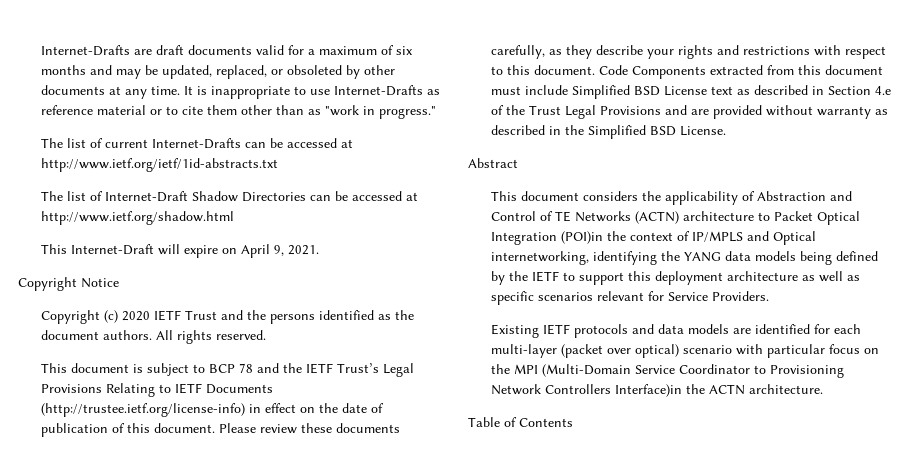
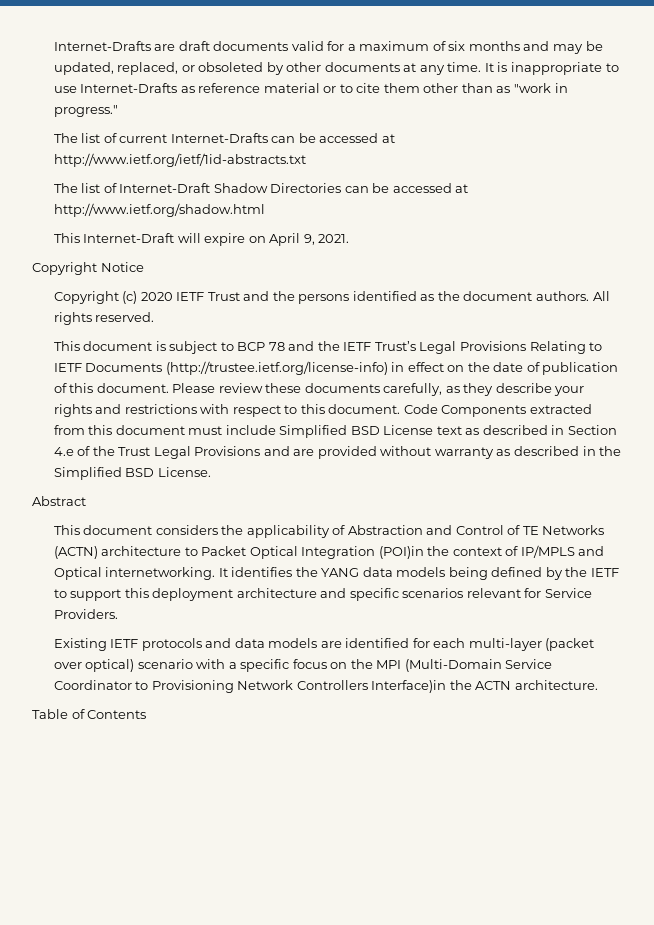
[491,251,658,265] internetworking, identifying -> [105,567,293,580] internetworking. It identifies
[802,271,861,282] as well as -> [320,588,347,598] and
[767,344,826,358] particular -> [228,659,290,672] a specific

